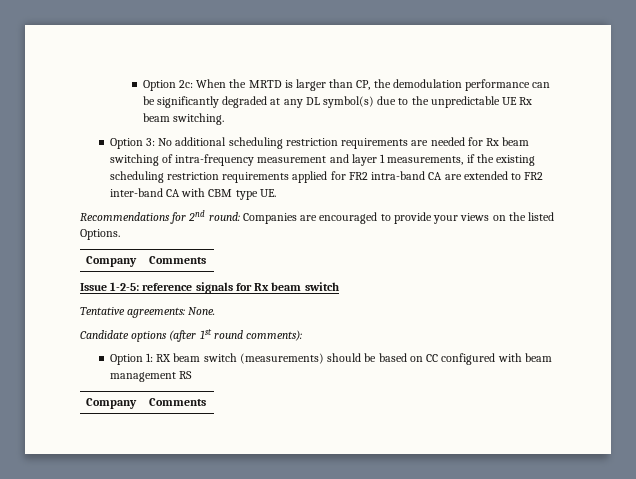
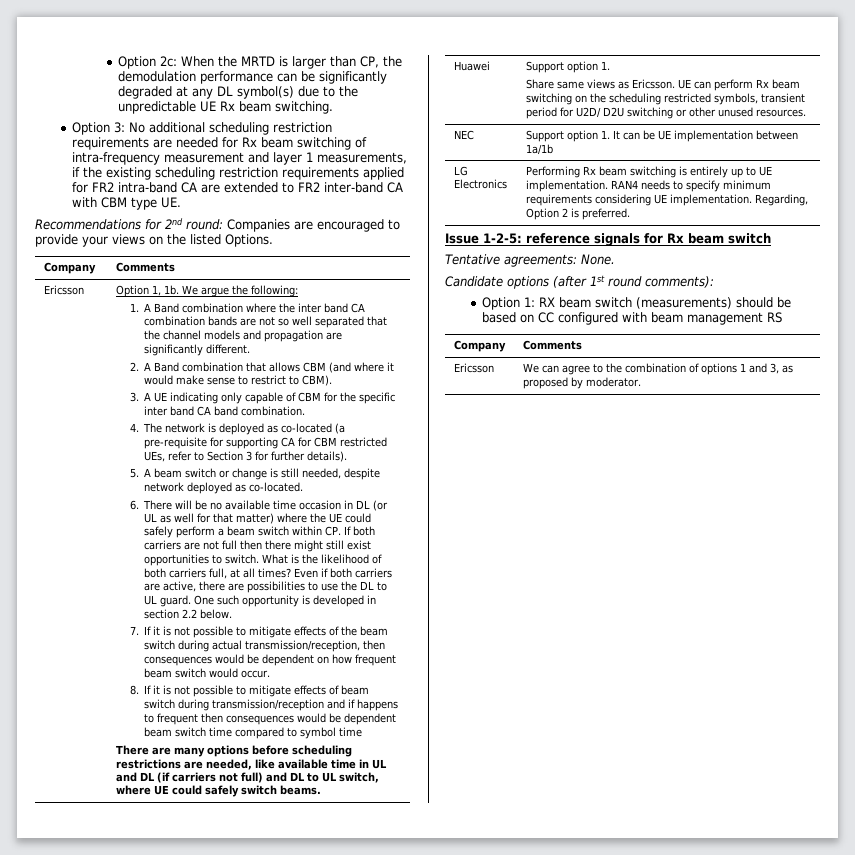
(207, 260) none -> [43,285,84,295] [115,285,298,297] [129,303,366,313] [144,316,388,328] [144,330,343,342] [144,344,251,356] [129,362,395,373] [144,375,333,386] [129,392,396,404] [144,406,306,416] [129,423,346,435] [144,437,388,449] [144,451,348,462] [129,468,381,480] [144,482,304,494] [129,500,389,511] [144,513,372,524] [144,526,376,538] [144,540,372,552] [144,554,383,566] [144,568,393,579] [144,581,388,593] [144,595,377,607] [144,609,233,619] [129,626,389,638] [144,640,386,652] [144,654,397,666] [144,668,271,678] [129,685,370,697] [144,699,399,711] [144,713,397,725] [144,727,363,739] [115,745,352,757] [115,759,387,770] [115,772,379,783] [115,785,321,797] [453,61,490,71] [525,61,610,73] [525,79,800,91] [525,93,805,105] [525,107,806,119] [453,130,474,140] [525,130,798,142] [525,144,553,155] [453,166,468,176] [453,179,507,189] [525,166,772,178] [525,180,771,192] [525,194,808,206] [525,208,630,220] // Ericsson | Option 1, 1b. We argue the following: // 1. A Band combination where the inter band CA combination bands are not so well separated that the channel models and propagation are significantly different. // 2. A Band combination that allows CBM (and where it would make sense to restrict to CBM). // 3. A UE indicating only capable of CBM for the specific inter band CA band combination. // 4. The network is deployed as co-located (a pre-requisite for supporting CA for CBM restricted UEs, refer to Section 3 for further details). // 5. A beam switch or change is still needed, despite network deployed as co-located. // 6. There will be no available time occasion in DL (or UL as well for that matter) where the UE could safely perform a beam switch within CP. If both carriers are not full then there might still exist opportunities to switch. What is the likelihood of both carriers full, at all times? Even if both carriers are active, there are possibilities to use the DL to UL guard. One such opportunity is developed in section 2.2 below. // 7. If it is not possible to mitigate effects of the beam switch during actual transmission/reception, then consequences would be dependent on how frequent beam switch would occur. // 8. If it is not possible to mitigate effects of beam switch during transmission/reception and if happens to frequent then consequences would be dependent beam switch time compared to symbol time // There are many options before scheduling restrictions are needed, like available time in UL and DL (if carriers not full) and DL to UL switch, where UE could safely switch beams. // Huawei | Support option 1. // Share same views as Ericsson. UE can perform Rx beam switching on the scheduling restricted symbols, transient period for U2D/ D2U switching or other unused resources. // NEC | Support option 1. It can be UE implementation between 1a/1b // LG Electronics | Performing Rx beam switching is entirely up to UE implementation. RAN4 needs to specify minimum requirements considering UE implementation. Regarding, Option 2 is preferred.
(207, 402) none -> [453,363,494,373] [522,363,793,375] [522,377,641,389] // Ericsson | We can agree to the combination of options 1 and 3, as proposed by moderator.

